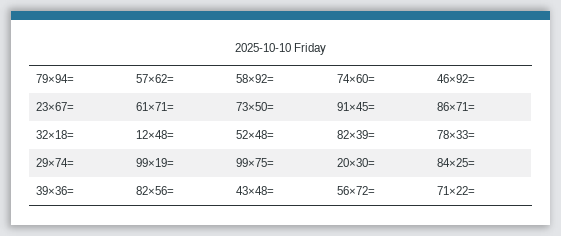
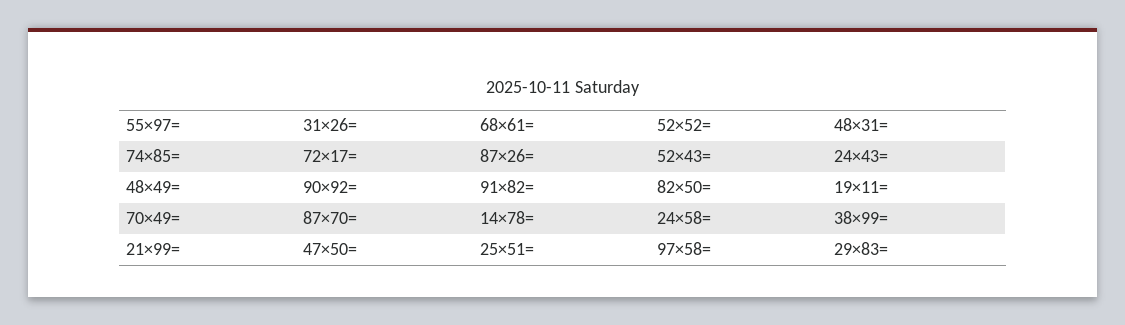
[234,43,327,55] [35,74,74,83] [135,74,174,83] [235,74,274,83] [336,74,375,83] [436,74,475,83] [35,102,74,111] [135,102,174,111] [235,102,274,111] [336,102,375,111] [436,102,475,111] [35,130,74,139] [135,130,174,139] [235,130,274,139] [336,130,375,139] [436,130,475,139] [35,158,74,167] [135,158,174,167] [235,158,274,167] [336,158,375,167] [436,158,475,167] [35,186,74,195] [135,186,174,195] [235,186,274,195] [336,186,375,195] [436,186,475,195] 2025-10-10 Friday // 79×94= | 57×62= | 58×92= | 74×60= | 46×92= // 23×67= | 61×71= | 73×50= | 91×45= | 86×71= // 32×18= | 12×48= | 52×48= | 82×39= | 78×33= // 29×74= | 99×19= | 99×75= | 20×30= | 84×25= // 39×36= | 82×56= | 43×48= | 56×72= | 71×22= -> [486,80,640,96] [126,119,181,131] [303,118,358,131] [480,118,535,131] [657,119,712,131] [834,118,889,131] [126,149,181,162] [303,150,358,162] [480,149,535,162] [657,150,712,162] [834,150,889,162] [126,180,181,193] [303,181,358,193] [480,180,535,193] [657,180,712,193] [834,181,889,193] [126,212,181,224] [303,211,358,224] [480,211,535,224] [657,211,712,224] [834,211,889,224] [126,243,181,255] [303,243,358,255] [480,243,535,255] [657,242,712,255] [834,242,889,255] 2025-10-11 Saturday // 55×97= | 31×26= | 68×61= | 52×52= | 48×31= // 74×85= | 72×17= | 87×26= | 52×43= | 24×43= // 48×49= | 90×92= | 91×82= | 82×50= | 19×11= // 70×49= | 87×70= | 14×78= | 24×58= | 38×99= // 21×99= | 47×50= | 25×51= | 97×58= | 29×83=

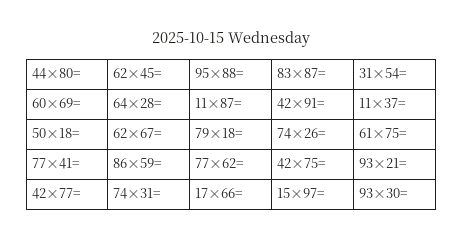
[486,80,640,96] [126,119,181,131] [303,118,358,131] [480,118,535,131] [657,119,712,131] [834,118,889,131] [126,149,181,162] [303,150,358,162] [480,149,535,162] [657,150,712,162] [834,150,889,162] [126,180,181,193] [303,181,358,193] [480,180,535,193] [657,180,712,193] [834,181,889,193] [126,212,181,224] [303,211,358,224] [480,211,535,224] [657,211,712,224] [834,211,889,224] [126,243,181,255] [303,243,358,255] [480,243,535,255] [657,242,712,255] [834,242,889,255] 2025-10-11 Saturday // 55×97= | 31×26= | 68×61= | 52×52= | 48×31= // 74×85= | 72×17= | 87×26= | 52×43= | 24×43= // 48×49= | 90×92= | 91×82= | 82×50= | 19×11= // 70×49= | 87×70= | 14×78= | 24×58= | 38×99= // 21×99= | 47×50= | 25×51= | 97×58= | 29×83= -> [152,31,310,47] [31,68,81,79] [112,68,162,79] [194,68,244,78] [276,68,326,78] [358,68,407,79] [31,98,81,108] [112,98,162,109] [194,98,242,108] [276,98,325,109] [358,98,406,108] [31,128,80,138] [112,128,162,138] [194,128,243,138] [276,128,326,139] [358,128,407,138] [31,158,80,169] [112,158,162,168] [194,158,244,168] [276,158,326,169] [358,158,407,168] [31,188,81,199] [112,188,161,199] [194,188,243,198] [276,188,325,198] [358,188,408,198] 2025-10-15 Wednesday // 44×80= | 62×45= | 95×88= | 83×87= | 31×54= // 60×69= | 64×28= | 11×87= | 42×91= | 11×37= // 50×18= | 62×67= | 79×18= | 74×26= | 61×75= // 77×41= | 86×59= | 77×62= | 42×75= | 93×21= // 42×77= | 74×31= | 17×66= | 15×97= | 93×30=

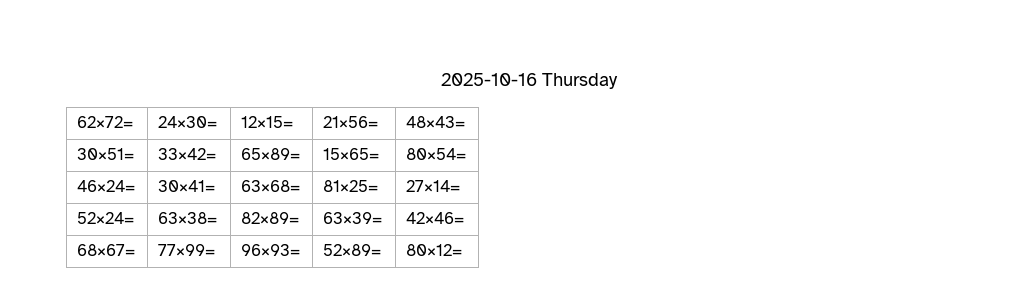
[152,31,310,47] [31,68,81,79] [112,68,162,79] [194,68,244,78] [276,68,326,78] [358,68,407,79] [31,98,81,108] [112,98,162,109] [194,98,242,108] [276,98,325,109] [358,98,406,108] [31,128,80,138] [112,128,162,138] [194,128,243,138] [276,128,326,139] [358,128,407,138] [31,158,80,169] [112,158,162,168] [194,158,244,168] [276,158,326,169] [358,158,407,168] [31,188,81,199] [112,188,161,199] [194,188,243,198] [276,188,325,198] [358,188,408,198] 2025-10-15 Wednesday // 44×80= | 62×45= | 95×88= | 83×87= | 31×54= // 60×69= | 64×28= | 11×87= | 42×91= | 11×37= // 50×18= | 62×67= | 79×18= | 74×26= | 61×75= // 77×41= | 86×59= | 77×62= | 42×75= | 93×21= // 42×77= | 74×31= | 17×66= | 15×97= | 93×30= -> [440,73,619,89] [77,116,134,128] [158,116,218,128] [241,116,294,128] [323,116,379,128] [406,116,466,128] [77,148,135,160] [158,148,217,160] [241,148,301,160] [323,148,380,160] [406,148,467,160] [77,180,136,192] [158,180,216,192] [241,180,301,192] [323,180,379,192] [406,180,461,192] [77,212,135,224] [158,212,218,224] [241,212,300,224] [323,212,383,224] [406,212,465,224] [77,244,136,256] [158,244,216,256] [241,244,301,256] [323,244,382,256] [406,244,463,256] 2025-10-16 Thursday // 62×72= | 24×30= | 12×15= | 21×56= | 48×43= // 30×51= | 33×42= | 65×89= | 15×65= | 80×54= // 46×24= | 30×41= | 63×68= | 81×25= | 27×14= // 52×24= | 63×38= | 82×89= | 63×39= | 42×46= // 68×67= | 77×99= | 96×93= | 52×89= | 80×12=

